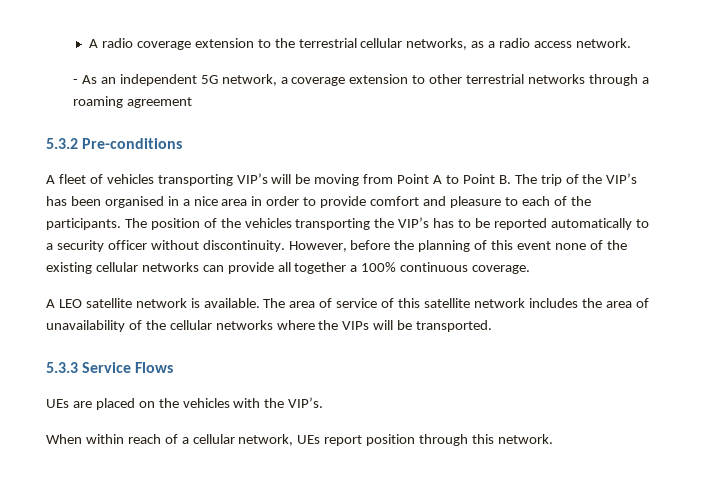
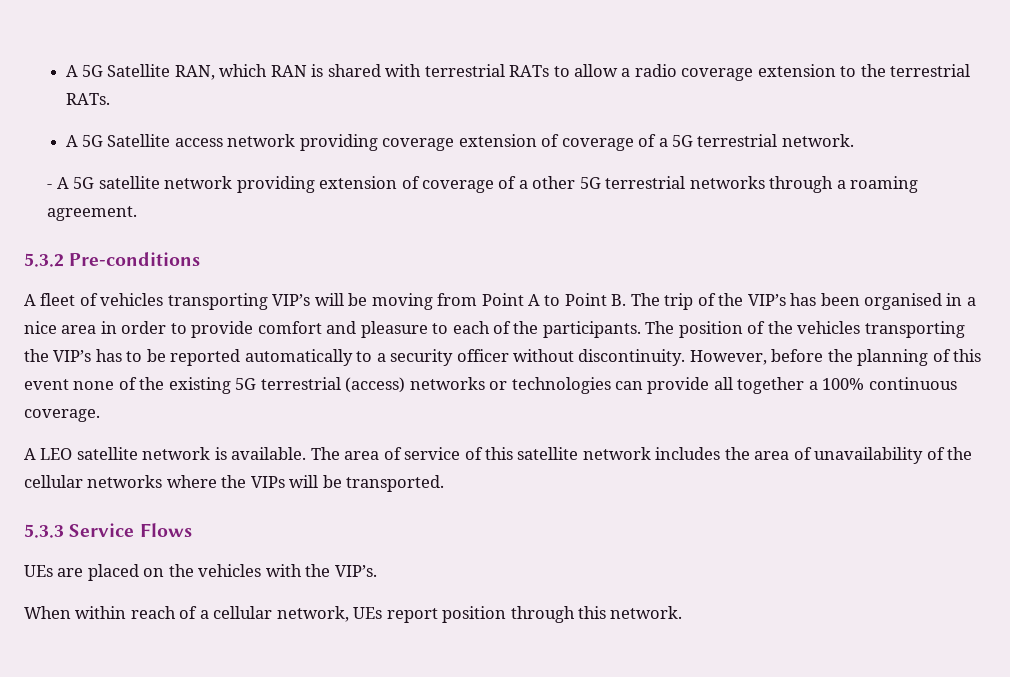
[89,39,99,48] A -> [65,64,631,80] A 5G Satellite RAN, which RAN is shared with terrestrial RATs to allow a
[360,38,631,50] [73,74,463,86] cellular networks, as a radio access network. // - As an independent 5G network, a coverage extension to other -> [65,93,110,105] [65,134,854,151] [47,176,601,193] RATs. // A 5G Satellite access network providing coverage extension of coverage of a 5G terrestrial network. // - A 5G satellite network providing extension of coverage of a other 5G
[126,97,192,108] agreement -> [47,206,138,221] agreement.
[95,262,199,272] cellular networks -> [235,377,611,394] 5G terrestrial (access) networks or technologies

